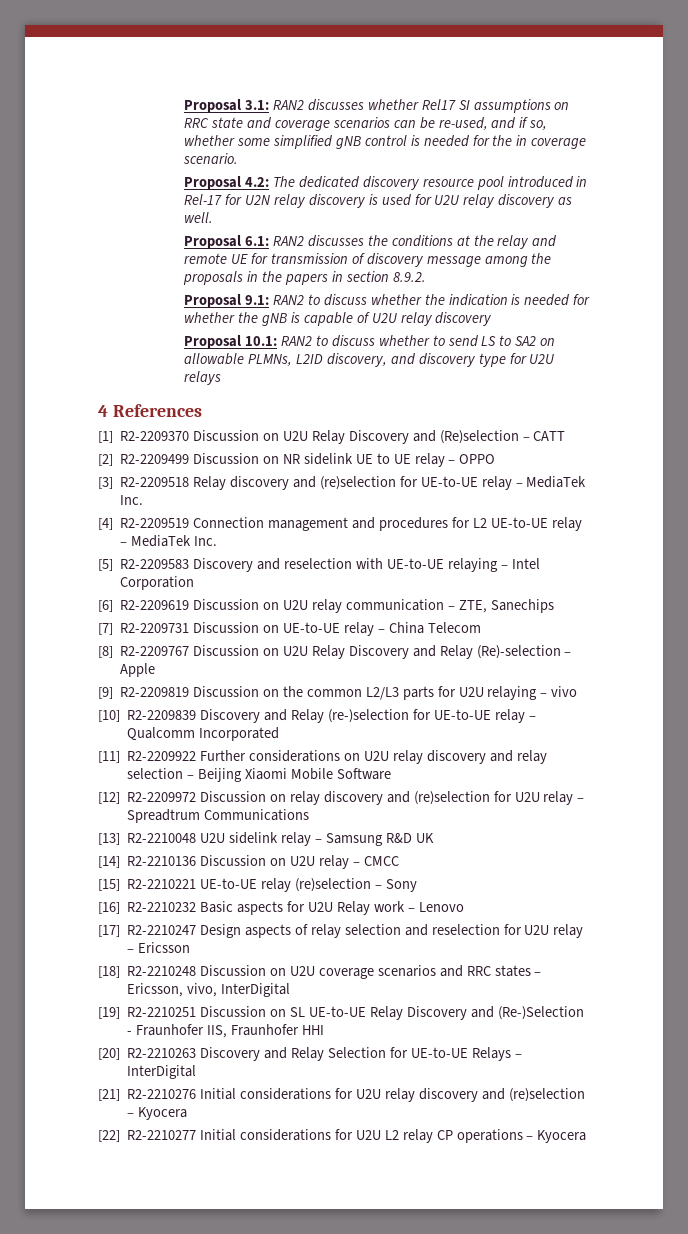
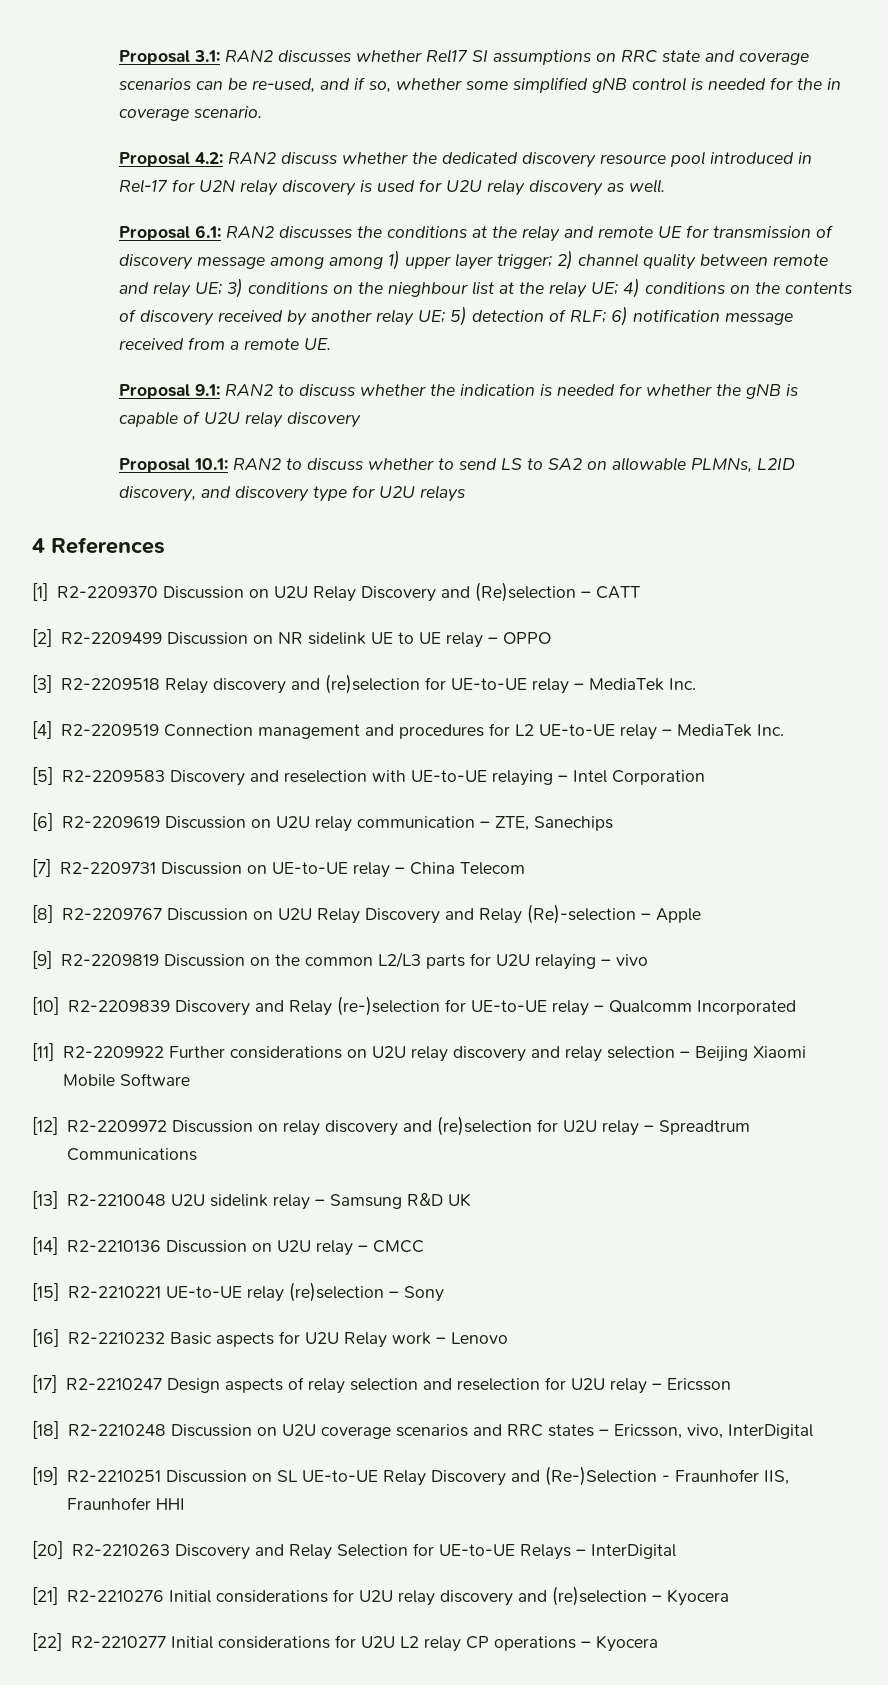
[272,176,295,187] The -> [227,151,437,165] RAN2 discuss whether the
[531,253,552,264] [183,271,426,285] the proposals in the papers in section 8.9.2. -> [328,250,828,270] [118,278,853,298] [118,306,793,326] [118,337,331,350] among 1) upper layer trigger; 2) channel quality between remote and relay UE; 3) conditions on the nieghbour list at the relay UE; 4) conditions on the contents of discovery received by another relay UE; 5) detection of RLF; 6) notification message received from a remote UE.

